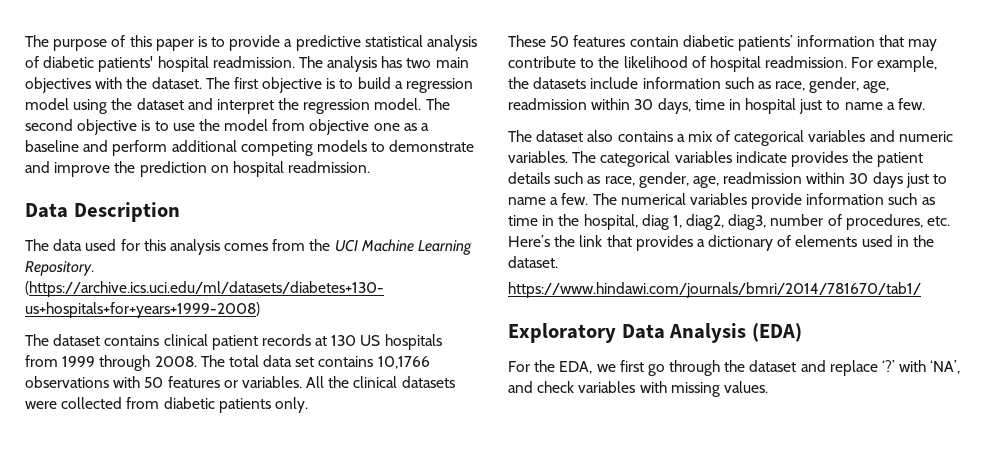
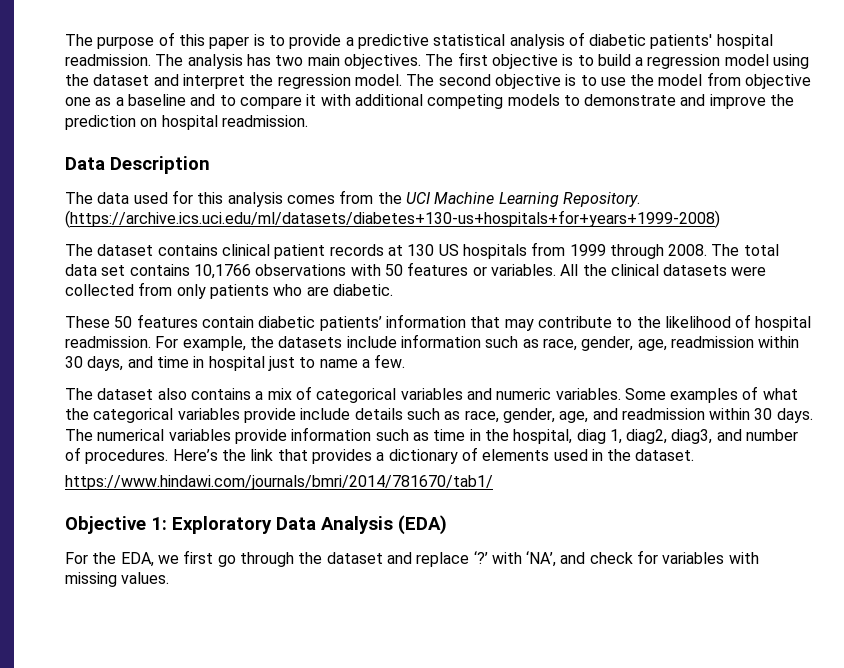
[25,77,202,93] objectives with the dataset. -> [343,54,421,69] objectives.
[112,140,168,156] perform -> [219,94,351,109] to compare it with
[163,397,308,413] diabetic patients only. -> [176,284,393,299] only patients who are diabetic.
(691, 106) none -> [127,356,153,368] and
[572,151,924,167] The categorical variables indicate provides the patient -> [624,386,798,403] [65,408,351,423] Some examples of what the categorical variables provide include
[723,172,948,188] [508,193,589,205] readmission within 30 days just to name a few. -> [592,408,813,423] and readmission within 30 days.
(767, 222) none -> [716,429,742,441] and
[845,214,951,230] procedures, etc. -> [85,449,169,464] procedures.
(921, 290) none -> [65,516,167,534] Objective 1:
(575, 387) none -> [637,550,659,564] for

